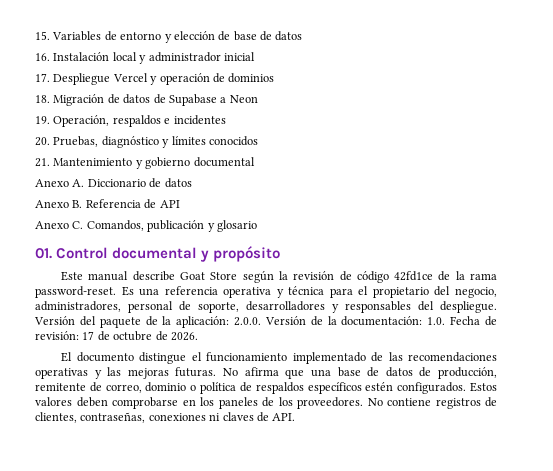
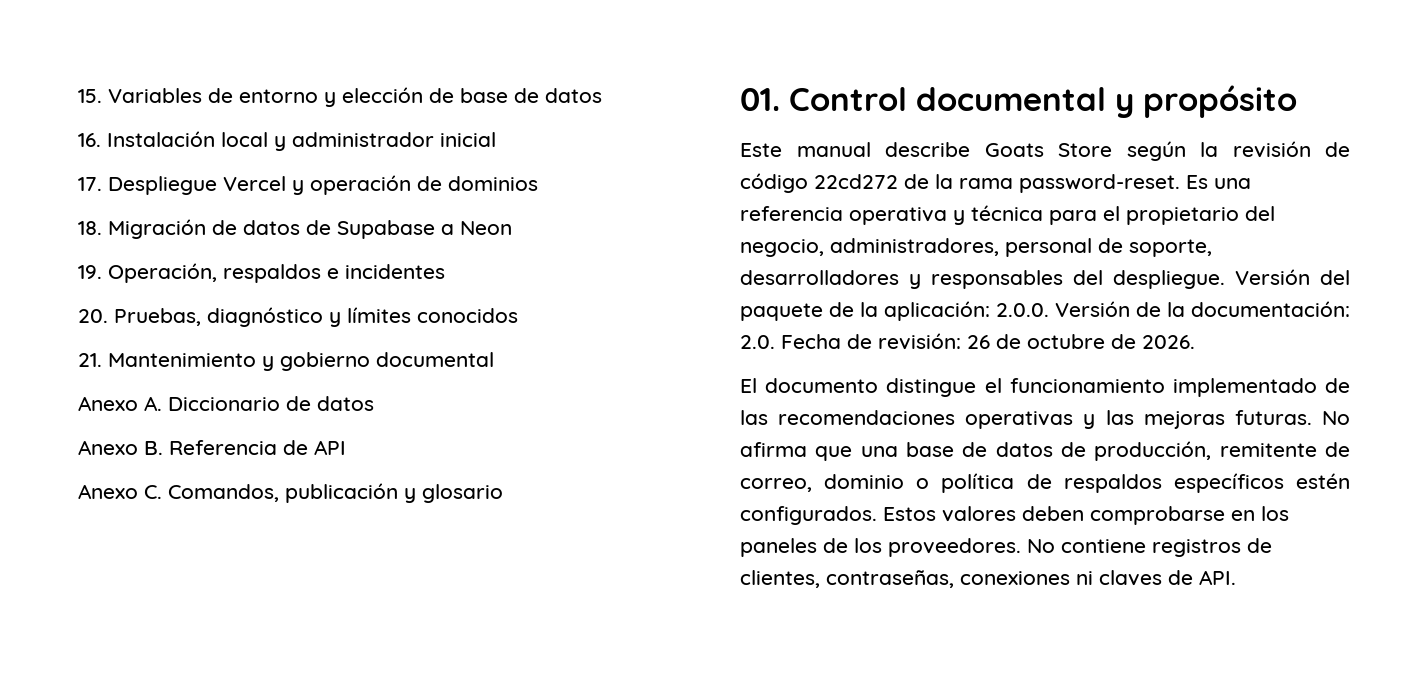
[180,272,206,280] Goat -> [984,143,1044,157] Goats
[394,271,434,281] 42fd1ce -> [814,174,898,189] 22cd272
[427,317,446,325] 1.0. -> [740,335,775,349] 2.0.
[82,331,95,340] 17 -> [967,335,990,349] 26

